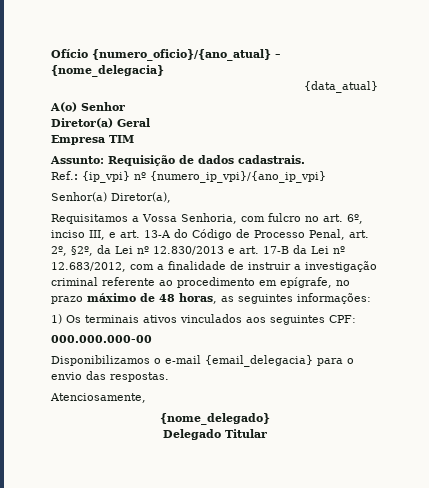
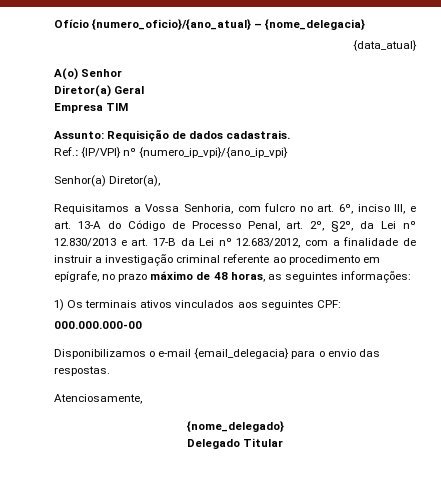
[82,171,130,183] {ip_vpi} -> [81,147,122,158] {IP/VPI}

